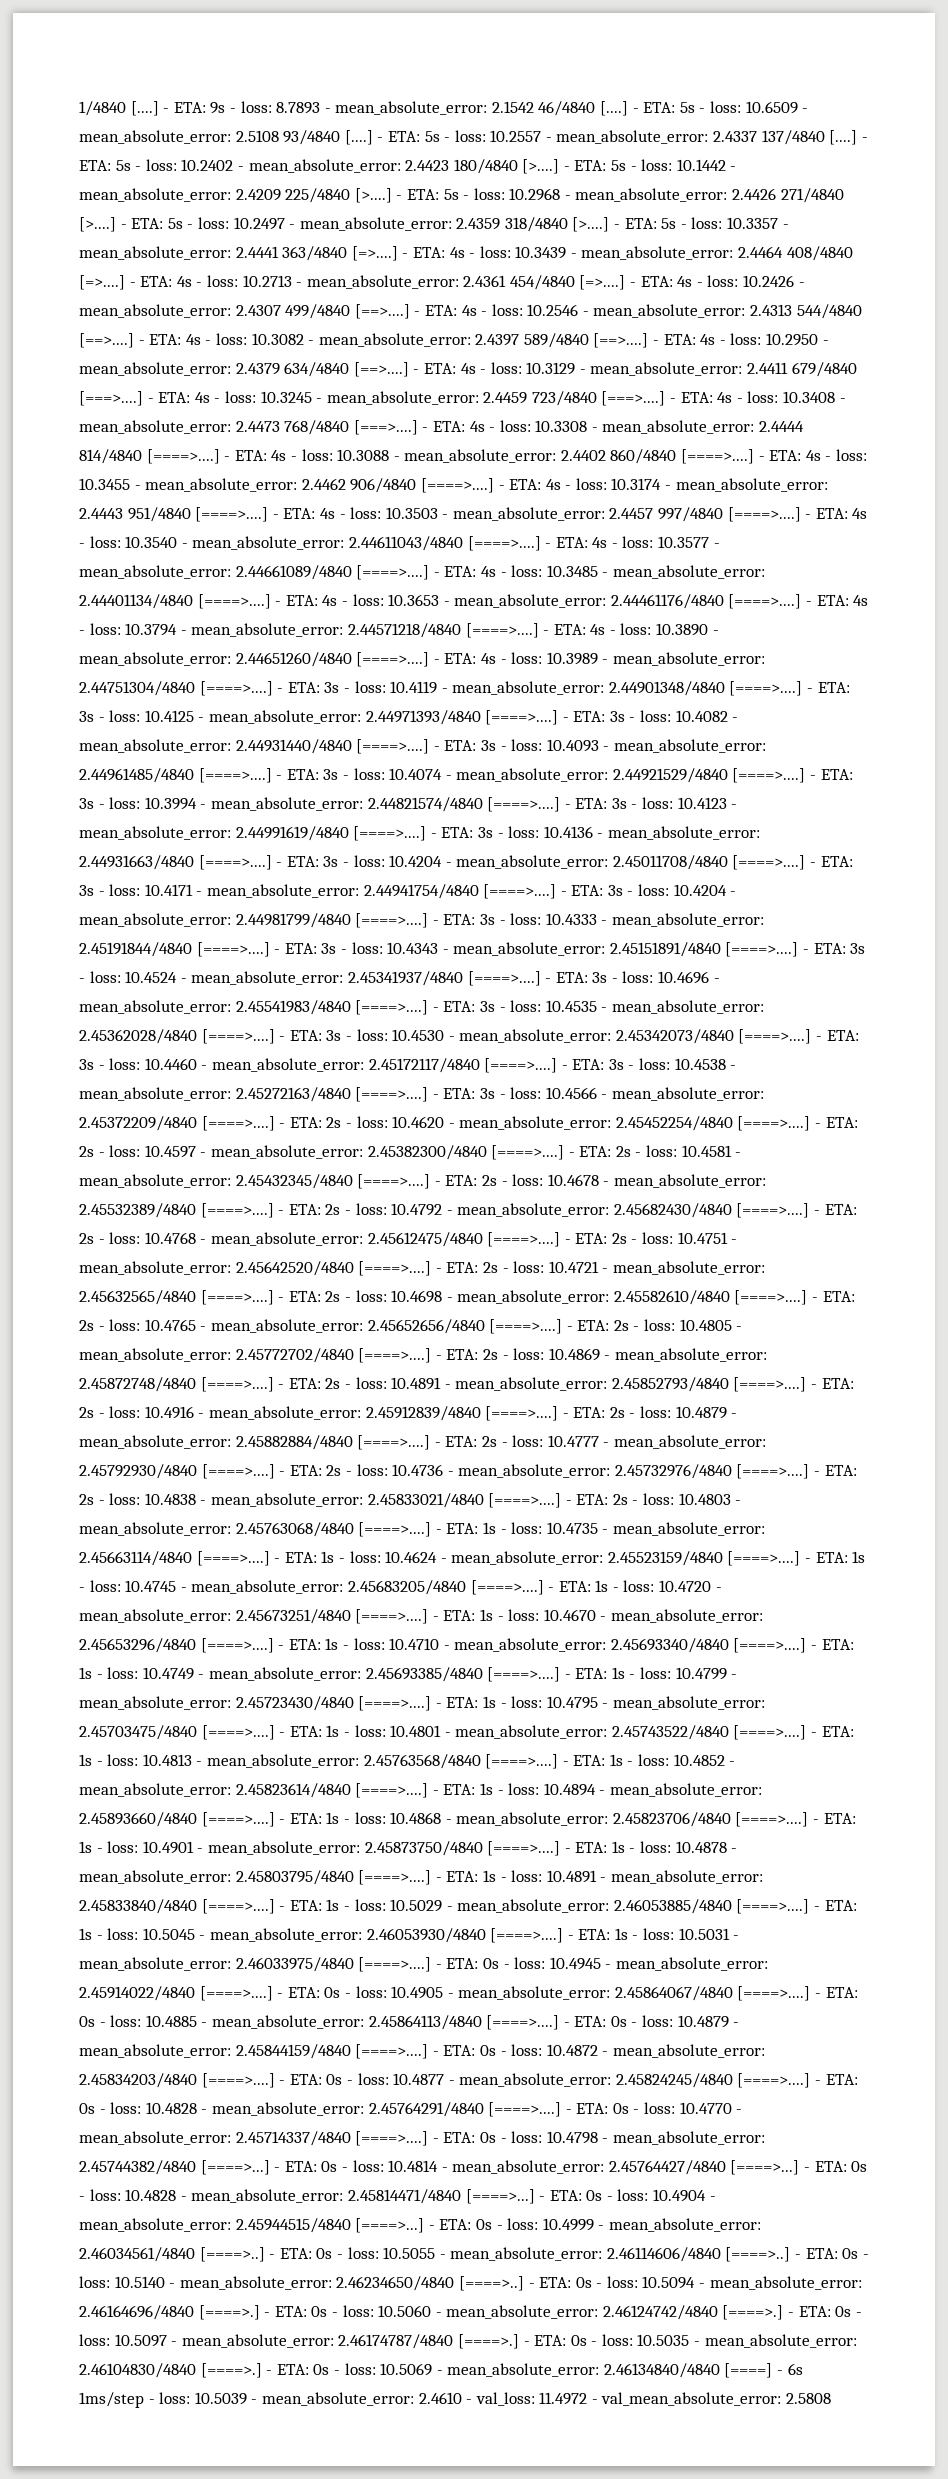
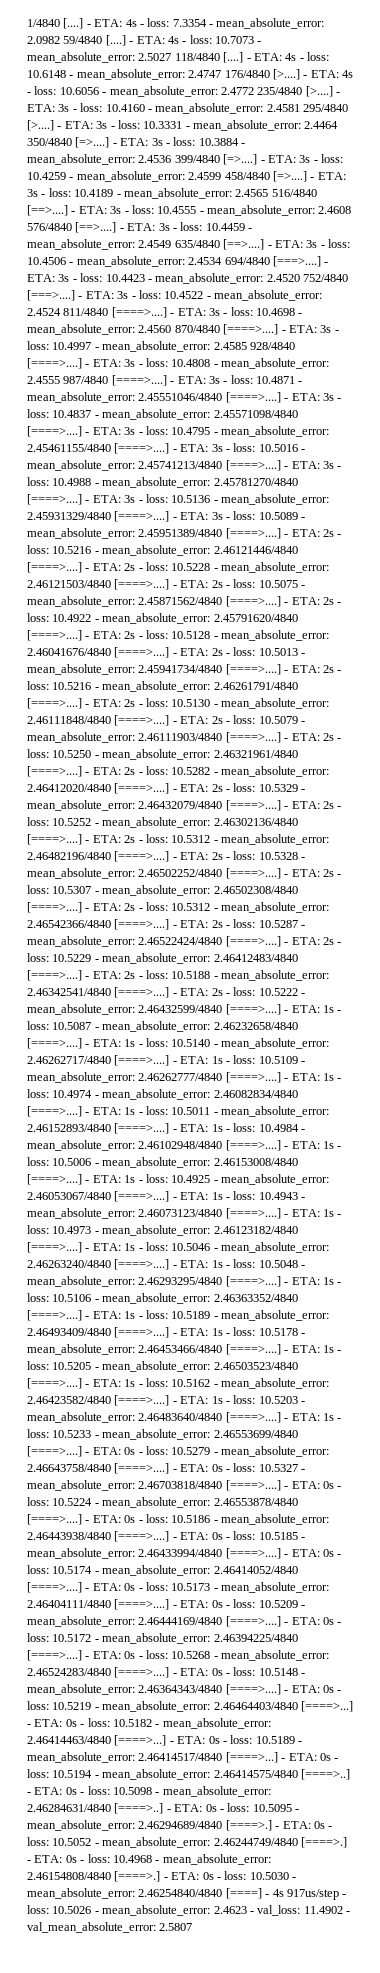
[210,101,809,116] [79,130,868,145] [79,159,737,174] [79,188,844,203] [79,217,789,232] [79,246,853,261] [79,275,805,290] [79,304,862,319] [79,333,829,348] [79,362,857,377] [79,391,846,406] [79,420,805,435] [79,449,868,464] [79,478,828,493] [79,507,868,522] [79,536,720,551] [79,565,765,580] [79,594,869,609] [79,623,719,638] [79,652,765,667] [79,681,850,696] [79,710,739,725] [79,739,766,754] [79,768,853,783] [79,797,738,812] [79,826,760,841] [79,855,853,870] [79,884,737,899] [79,913,764,928] [79,942,866,957] [79,971,720,986] [79,1000,764,1015] [79,1029,859,1044] [79,1058,737,1073] [79,1087,764,1102] [79,1116,858,1131] [79,1145,742,1160] [79,1174,766,1189] [79,1203,857,1218] [79,1232,738,1247] [79,1261,765,1276] [79,1290,855,1305] [79,1319,743,1334] [79,1348,767,1363] [79,1377,854,1392] [79,1406,738,1421] [79,1435,766,1450] [79,1464,857,1479] [79,1493,742,1508] [79,1522,765,1537] [79,1551,866,1566] [79,1580,722,1595] [79,1609,763,1624] [79,1638,854,1653] [79,1667,738,1682] [79,1696,765,1711] [79,1725,854,1740] [79,1754,736,1769] [79,1783,762,1798] [79,1812,856,1827] [79,1841,738,1856] [79,1870,763,1885] [79,1899,857,1914] [79,1928,740,1943] [79,1957,768,1972] [79,1986,858,2001] [79,2015,740,2030] [79,2044,765,2059] [79,2073,858,2088] [79,2102,743,2117] [79,2131,765,2146] [79,2160,868,2175] [79,2189,716,2204] [79,2218,761,2233] [79,2247,869,2262] [79,2276,862,2291] [79,2305,862,2320] [79,2334,857,2349] [79,2363,803,2378] [79,2392,462,2408] 9s - loss: 8.7893 - mean_absolute_error: 2.1542 46/4840 [....] - ETA: 5s - loss: 10.6509 - mean_absolute_error: 2.5108 93/4840 [....] - ETA: 5s - loss: 10.2557 - mean_absolute_error: 2.4337 137/4840 [....] - ETA: 5s - loss: 10.2402 - mean_absolute_error: 2.4423 180/4840 [>....] - ETA: 5s - loss: 10.1442 - mean_absolute_error: 2.4209 225/4840 [>....] - ETA: 5s - loss: 10.2968 - mean_absolute_error: 2.4426 271/4840 [>....] - ETA: 5s - loss: 10.2497 - mean_absolute_error: 2.4359 318/4840 [>....] - ETA: 5s - loss: 10.3357 - mean_absolute_error: 2.4441 363/4840 [=>....] - ETA: 4s - loss: 10.3439 - mean_absolute_error: 2.4464 408/4840 [=>....] - ETA: 4s - loss: 10.2713 - mean_absolute_error: 2.4361 454/4840 [=>....] - ETA: 4s - loss: 10.2426 - mean_absolute_error: 2.4307 499/4840 [==>....] - ETA: 4s - loss: 10.2546 - mean_absolute_error: 2.4313 544/4840 [==>....] - ETA: 4s - loss: 10.3082 - mean_absolute_error: 2.4397 589/4840 [==>....] - ETA: 4s - loss: 10.2950 - mean_absolute_error: 2.4379 634/4840 [==>....] - ETA: 4s - loss: 10.3129 - mean_absolute_error: 2.4411 679/4840 [===>....] - ETA: 4s - loss: 10.3245 - mean_absolute_error: 2.4459 723/4840 [===>....] - ETA: 4s - loss: 10.3408 - mean_absolute_error: 2.4473 768/4840 [===>....] - ETA: 4s - loss: 10.3308 - mean_absolute_error: 2.4444 814/4840 [====>....] - ETA: 4s - loss: 10.3088 - mean_absolute_error: 2.4402 860/4840 [====>....] - ETA: 4s - loss: 10.3455 - mean_absolute_error: 2.4462 906/4840 [====>....] - ETA: 4s - loss: 10.3174 - mean_absolute_error: 2.4443 951/4840 [====>....] - ETA: 4s - loss: 10.3503 - mean_absolute_error: 2.4457 997/4840 [====>....] - ETA: 4s - loss: 10.3540 - mean_absolute_error: 2.44611043/4840 [====>....] - ETA: 4s - loss: 10.3577 - mean_absolute_error: 2.44661089/4840 [====>....] - ETA: 4s - loss: 10.3485 - mean_absolute_error: 2.44401134/4840 [====>....] - ETA: 4s - loss: 10.3653 - mean_absolute_error: 2.44461176/4840 [====>....] - ETA: 4s - loss: 10.3794 - mean_absolute_error: 2.44571218/4840 [====>....] - ETA: 4s - loss: 10.3890 - mean_absolute_error: 2.44651260/4840 [====>....] - ETA: 4s - loss: 10.3989 - mean_absolute_error: 2.44751304/4840 [====>....] - ETA: 3s - loss: 10.4119 - mean_absolute_error: 2.44901348/4840 [====>....] - ETA: 3s - loss: 10.4125 - mean_absolute_error: 2.44971393/4840 [====>....] - ETA: 3s - loss: 10.4082 - mean_absolute_error: 2.44931440/4840 [====>....] - ETA: 3s - loss: 10.4093 - mean_absolute_error: 2.44961485/4840 [====>....] - ETA: 3s - loss: 10.4074 - mean_absolute_error: 2.44921529/4840 [====>....] - ETA: 3s - loss: 10.3994 - mean_absolute_error: 2.44821574/4840 [====>....] - ETA: 3s - loss: 10.4123 - mean_absolute_error: 2.44991619/4840 [====>....] - ETA: 3s - loss: 10.4136 - mean_absolute_error: 2.44931663/4840 [====>....] - ETA: 3s - loss: 10.4204 - mean_absolute_error: 2.45011708/4840 [====>....] - ETA: 3s - loss: 10.4171 - mean_absolute_error: 2.44941754/4840 [====>....] - ETA: 3s - loss: 10.4204 - mean_absolute_error: 2.44981799/4840 [====>....] - ETA: 3s - loss: 10.4333 - mean_absolute_error: 2.45191844/4840 [====>....] - ETA: 3s - loss: 10.4343 - mean_absolute_error: 2.45151891/4840 [====>....] - ETA: 3s - loss: 10.4524 - mean_absolute_error: 2.45341937/4840 [====>....] - ETA: 3s - loss: 10.4696 - mean_absolute_error: 2.45541983/4840 [====>....] - ETA: 3s - loss: 10.4535 - mean_absolute_error: 2.45362028/4840 [====>....] - ETA: 3s - loss: 10.4530 - mean_absolute_error: 2.45342073/4840 [====>....] - ETA: 3s - loss: 10.4460 - mean_absolute_error: 2.45172117/4840 [====>....] - ETA: 3s - loss: 10.4538 - mean_absolute_error: 2.45272163/4840 [====>....] - ETA: 3s - loss: 10.4566 - mean_absolute_error: 2.45372209/4840 [====>....] - ETA: 2s - loss: 10.4620 - mean_absolute_error: 2.45452254/4840 [====>....] - ETA: 2s - loss: 10.4597 - mean_absolute_error: 2.45382300/4840 [====>....] - ETA: 2s - loss: 10.4581 - mean_absolute_error: 2.45432345/4840 [====>....] - ETA: 2s - loss: 10.4678 - mean_absolute_error: 2.45532389/4840 [====>....] - ETA: 2s - loss: 10.4792 - mean_absolute_error: 2.45682430/4840 [====>....] - ETA: 2s - loss: 10.4768 - mean_absolute_error: 2.45612475/4840 [====>....] - ETA: 2s - loss: 10.4751 - mean_absolute_error: 2.45642520/4840 [====>....] - ETA: 2s - loss: 10.4721 - mean_absolute_error: 2.45632565/4840 [====>....] - ETA: 2s - loss: 10.4698 - mean_absolute_error: 2.45582610/4840 [====>....] - ETA: 2s - loss: 10.4765 - mean_absolute_error: 2.45652656/4840 [====>....] - ETA: 2s - loss: 10.4805 - mean_absolute_error: 2.45772702/4840 [====>....] - ETA: 2s - loss: 10.4869 - mean_absolute_error: 2.45872748/4840 [====>....] - ETA: 2s - loss: 10.4891 - mean_absolute_error: 2.45852793/4840 [====>....] - ETA: 2s - loss: 10.4916 - mean_absolute_error: 2.45912839/4840 [====>....] - ETA: 2s - loss: 10.4879 - mean_absolute_error: 2.45882884/4840 [====>....] - ETA: 2s - loss: 10.4777 - mean_absolute_error: 2.45792930/4840 [====>....] - ETA: 2s - loss: 10.4736 - mean_absolute_error: 2.45732976/4840 [====>....] - ETA: 2s - loss: 10.4838 - mean_absolute_error: 2.45833021/4840 [====>....] - ETA: 2s - loss: 10.4803 - mean_absolute_error: 2.45763068/4840 [====>....] - ETA: 1s - loss: 10.4735 - mean_absolute_error: 2.45663114/4840 [====>....] - ETA: 1s - loss: 10.4624 - mean_absolute_error: 2.45523159/4840 [====>....] - ETA: 1s - loss: 10.4745 - mean_absolute_error: 2.45683205/4840 [====>....] - ETA: 1s - loss: 10.4720 - mean_absolute_error: 2.45673251/4840 [====>....] - ETA: 1s - loss: 10.4670 - mean_absolute_error: 2.45653296/4840 [====>....] - ETA: 1s - loss: 10.4710 - mean_absolute_error: 2.45693340/4840 [====>....] - ETA: 1s - loss: 10.4749 - mean_absolute_error: 2.45693385/4840 [====>....] - ETA: 1s - loss: 10.4799 - mean_absolute_error: 2.45723430/4840 [====>....] - ETA: 1s - loss: 10.4795 - mean_absolute_error: 2.45703475/4840 [====>....] - ETA: 1s - loss: 10.4801 - mean_absolute_error: 2.45743522/4840 [====>....] - ETA: 1s - loss: 10.4813 - mean_absolute_error: 2.45763568/4840 [====>....] - ETA: 1s - loss: 10.4852 - mean_absolute_error: 2.45823614/4840 [====>....] - ETA: 1s - loss: 10.4894 - mean_absolute_error: 2.45893660/4840 [====>....] - ETA: 1s - loss: 10.4868 - mean_absolute_error: 2.45823706/4840 [====>....] - ETA: 1s - loss: 10.4901 - mean_absolute_error: 2.45873750/4840 [====>....] - ETA: 1s - loss: 10.4878 - mean_absolute_error: 2.45803795/4840 [====>....] - ETA: 1s - loss: 10.4891 - mean_absolute_error: 2.45833840/4840 [====>....] - ETA: 1s - loss: 10.5029 - mean_absolute_error: 2.46053885/4840 [====>....] - ETA: 1s - loss: 10.5045 - mean_absolute_error: 2.46053930/4840 [====>....] - ETA: 1s - loss: 10.5031 - mean_absolute_error: 2.46033975/4840 [====>....] - ETA: 0s - loss: 10.4945 - mean_absolute_error: 2.45914022/4840 [====>....] - ETA: 0s - loss: 10.4905 - mean_absolute_error: 2.45864067/4840 [====>....] - ETA: 0s - loss: 10.4885 - mean_absolute_error: 2.45864113/4840 [====>....] - ETA: 0s - loss: 10.4879 - mean_absolute_error: 2.45844159/4840 [====>....] - ETA: 0s - loss: 10.4872 - mean_absolute_error: 2.45834203/4840 [====>....] - ETA: 0s - loss: 10.4877 - mean_absolute_error: 2.45824245/4840 [====>....] - ETA: 0s - loss: 10.4828 - mean_absolute_error: 2.45764291/4840 [====>....] - ETA: 0s - loss: 10.4770 - mean_absolute_error: 2.45714337/4840 [====>....] - ETA: 0s - loss: 10.4798 - mean_absolute_error: 2.45744382/4840 [====>...] - ETA: 0s - loss: 10.4814 - mean_absolute_error: 2.45764427/4840 [====>...] - ETA: 0s - loss: 10.4828 - mean_absolute_error: 2.45814471/4840 [====>...] - ETA: 0s - loss: 10.4904 - mean_absolute_error: 2.45944515/4840 [====>...] - ETA: 0s - loss: 10.4999 - mean_absolute_error: 2.46034561/4840 [====>..] - ETA: 0s - loss: 10.5055 - mean_absolute_error: 2.46114606/4840 [====>..] - ETA: 0s - loss: 10.5140 - mean_absolute_error: 2.46234650/4840 [====>..] - ETA: 0s - loss: 10.5094 - mean_absolute_error: 2.46164696/4840 [====>.] - ETA: 0s - loss: 10.5060 - mean_absolute_error: 2.46124742/4840 [====>.] - ETA: 0s - loss: 10.5097 - mean_absolute_error: 2.46174787/4840 [====>.] - ETA: 0s - loss: 10.5035 - mean_absolute_error: 2.46104830/4840 [====>.] - ETA: 0s - loss: 10.5069 - mean_absolute_error: 2.46134840/4840 [====] - 6s 1ms/step - loss: 10.5039 - mean_absolute_error: 2.4610 -> [125,18,325,29] [27,35,262,46] [27,52,329,63] [27,69,353,80] [27,86,340,97] [27,103,348,114] [27,120,339,131] [27,137,245,148] [27,154,343,165] [27,171,346,182] [27,188,317,199] [27,205,352,216] [27,222,252,233] [27,239,350,250] [27,256,329,267] [27,273,348,284] [27,290,322,301] [27,307,303,318] [27,324,339,335] [27,341,295,352] [27,358,329,369] [27,375,303,386] [27,392,342,403] [27,409,298,420] [27,426,329,437] [27,443,305,454] [27,460,342,471] [27,477,298,488] [27,494,329,505] [27,511,305,522] [27,528,342,539] [27,545,298,556] [27,562,329,573] [27,579,305,590] [27,596,342,607] [27,613,298,624] [27,630,329,641] [27,647,305,658] [27,664,342,675] [27,681,298,692] [27,698,329,709] [27,715,305,726] [27,732,342,743] [27,749,298,760] [27,766,329,777] [27,783,305,794] [27,800,342,811] [27,817,298,828] [27,834,329,845] [27,851,305,862] [27,868,342,879] [27,885,298,896] [27,902,329,913] [27,919,305,930] [27,936,342,947] [27,953,298,964] [27,970,329,981] [27,987,305,998] [27,1004,342,1015] [27,1021,298,1032] [27,1038,329,1049] [27,1055,305,1066] [27,1072,342,1083] [27,1089,298,1100] [27,1106,329,1117] [27,1123,305,1134] [27,1140,342,1151] [27,1157,298,1168] [27,1174,329,1185] [27,1191,305,1202] [27,1208,342,1219] [27,1225,298,1236] [27,1242,329,1253] [27,1259,305,1270] [27,1276,342,1287] [27,1293,298,1304] [27,1310,329,1321] [27,1327,305,1338] [27,1344,342,1355] [27,1361,298,1372] [27,1378,329,1389] [27,1395,305,1406] [27,1412,342,1423] [27,1429,298,1440] [27,1446,329,1457] [27,1463,305,1474] [27,1480,342,1491] [27,1497,298,1508] [27,1514,329,1525] [27,1531,305,1542] [27,1548,342,1559] [27,1565,298,1576] [27,1582,329,1593] [27,1599,305,1610] [27,1616,342,1627] [27,1633,298,1644] [27,1650,329,1661] [27,1667,305,1678] [27,1684,342,1695] [27,1701,353,1712] [27,1718,271,1729] [27,1735,302,1746] [27,1752,339,1763] [27,1769,350,1780] [27,1786,271,1797] [27,1803,299,1814] [27,1820,333,1831] [27,1837,347,1848] [27,1854,271,1865] [27,1871,296,1882] [27,1888,347,1900] [27,1905,247,1916] 4s - loss: 7.3354 - mean_absolute_error: 2.0982 59/4840 [....] - ETA: 4s - loss: 10.7073 - mean_absolute_error: 2.5027 118/4840 [....] - ETA: 4s - loss: 10.6148 - mean_absolute_error: 2.4747 176/4840 [>....] - ETA: 4s - loss: 10.6056 - mean_absolute_error: 2.4772 235/4840 [>....] - ETA: 3s - loss: 10.4160 - mean_absolute_error: 2.4581 295/4840 [>....] - ETA: 3s - loss: 10.3331 - mean_absolute_error: 2.4464 350/4840 [=>....] - ETA: 3s - loss: 10.3884 - mean_absolute_error: 2.4536 399/4840 [=>....] - ETA: 3s - loss: 10.4259 - mean_absolute_error: 2.4599 458/4840 [=>....] - ETA: 3s - loss: 10.4189 - mean_absolute_error: 2.4565 516/4840 [==>....] - ETA: 3s - loss: 10.4555 - mean_absolute_error: 2.4608 576/4840 [==>....] - ETA: 3s - loss: 10.4459 - mean_absolute_error: 2.4549 635/4840 [==>....] - ETA: 3s - loss: 10.4506 - mean_absolute_error: 2.4534 694/4840 [===>....] - ETA: 3s - loss: 10.4423 - mean_absolute_error: 2.4520 752/4840 [===>....] - ETA: 3s - loss: 10.4522 - mean_absolute_error: 2.4524 811/4840 [====>....] - ETA: 3s - loss: 10.4698 - mean_absolute_error: 2.4560 870/4840 [====>....] - ETA: 3s - loss: 10.4997 - mean_absolute_error: 2.4585 928/4840 [====>....] - ETA: 3s - loss: 10.4808 - mean_absolute_error: 2.4555 987/4840 [====>....] - ETA: 3s - loss: 10.4871 - mean_absolute_error: 2.45551046/4840 [====>....] - ETA: 3s - loss: 10.4837 - mean_absolute_error: 2.45571098/4840 [====>....] - ETA: 3s - loss: 10.4795 - mean_absolute_error: 2.45461155/4840 [====>....] - ETA: 3s - loss: 10.5016 - mean_absolute_error: 2.45741213/4840 [====>....] - ETA: 3s - loss: 10.4988 - mean_absolute_error: 2.45781270/4840 [====>....] - ETA: 3s - loss: 10.5136 - mean_absolute_error: 2.45931329/4840 [====>....] - ETA: 3s - loss: 10.5089 - mean_absolute_error: 2.45951389/4840 [====>....] - ETA: 2s - loss: 10.5216 - mean_absolute_error: 2.46121446/4840 [====>....] - ETA: 2s - loss: 10.5228 - mean_absolute_error: 2.46121503/4840 [====>....] - ETA: 2s - loss: 10.5075 - mean_absolute_error: 2.45871562/4840 [====>....] - ETA: 2s - loss: 10.4922 - mean_absolute_error: 2.45791620/4840 [====>....] - ETA: 2s - loss: 10.5128 - mean_absolute_error: 2.46041676/4840 [====>....] - ETA: 2s - loss: 10.5013 - mean_absolute_error: 2.45941734/4840 [====>....] - ETA: 2s - loss: 10.5216 - mean_absolute_error: 2.46261791/4840 [====>....] - ETA: 2s - loss: 10.5130 - mean_absolute_error: 2.46111848/4840 [====>....] - ETA: 2s - loss: 10.5079 - mean_absolute_error: 2.46111903/4840 [====>....] - ETA: 2s - loss: 10.5250 - mean_absolute_error: 2.46321961/4840 [====>....] - ETA: 2s - loss: 10.5282 - mean_absolute_error: 2.46412020/4840 [====>....] - ETA: 2s - loss: 10.5329 - mean_absolute_error: 2.46432079/4840 [====>....] - ETA: 2s - loss: 10.5252 - mean_absolute_error: 2.46302136/4840 [====>....] - ETA: 2s - loss: 10.5312 - mean_absolute_error: 2.46482196/4840 [====>....] - ETA: 2s - loss: 10.5328 - mean_absolute_error: 2.46502252/4840 [====>....] - ETA: 2s - loss: 10.5307 - mean_absolute_error: 2.46502308/4840 [====>....] - ETA: 2s - loss: 10.5312 - mean_absolute_error: 2.46542366/4840 [====>....] - ETA: 2s - loss: 10.5287 - mean_absolute_error: 2.46522424/4840 [====>....] - ETA: 2s - loss: 10.5229 - mean_absolute_error: 2.46412483/4840 [====>....] - ETA: 2s - loss: 10.5188 - mean_absolute_error: 2.46342541/4840 [====>....] - ETA: 2s - loss: 10.5222 - mean_absolute_error: 2.46432599/4840 [====>....] - ETA: 1s - loss: 10.5087 - mean_absolute_error: 2.46232658/4840 [====>....] - ETA: 1s - loss: 10.5140 - mean_absolute_error: 2.46262717/4840 [====>....] - ETA: 1s - loss: 10.5109 - mean_absolute_error: 2.46262777/4840 [====>....] - ETA: 1s - loss: 10.4974 - mean_absolute_error: 2.46082834/4840 [====>....] - ETA: 1s - loss: 10.5011 - mean_absolute_error: 2.46152893/4840 [====>....] - ETA: 1s - loss: 10.4984 - mean_absolute_error: 2.46102948/4840 [====>....] - ETA: 1s - loss: 10.5006 - mean_absolute_error: 2.46153008/4840 [====>....] - ETA: 1s - loss: 10.4925 - mean_absolute_error: 2.46053067/4840 [====>....] - ETA: 1s - loss: 10.4943 - mean_absolute_error: 2.46073123/4840 [====>....] - ETA: 1s - loss: 10.4973 - mean_absolute_error: 2.46123182/4840 [====>....] - ETA: 1s - loss: 10.5046 - mean_absolute_error: 2.46263240/4840 [====>....] - ETA: 1s - loss: 10.5048 - mean_absolute_error: 2.46293295/4840 [====>....] - ETA: 1s - loss: 10.5106 - mean_absolute_error: 2.46363352/4840 [====>....] - ETA: 1s - loss: 10.5189 - mean_absolute_error: 2.46493409/4840 [====>....] - ETA: 1s - loss: 10.5178 - mean_absolute_error: 2.46453466/4840 [====>....] - ETA: 1s - loss: 10.5205 - mean_absolute_error: 2.46503523/4840 [====>....] - ETA: 1s - loss: 10.5162 - mean_absolute_error: 2.46423582/4840 [====>....] - ETA: 1s - loss: 10.5203 - mean_absolute_error: 2.46483640/4840 [====>....] - ETA: 1s - loss: 10.5233 - mean_absolute_error: 2.46553699/4840 [====>....] - ETA: 0s - loss: 10.5279 - mean_absolute_error: 2.46643758/4840 [====>....] - ETA: 0s - loss: 10.5327 - mean_absolute_error: 2.46703818/4840 [====>....] - ETA: 0s - loss: 10.5224 - mean_absolute_error: 2.46553878/4840 [====>....] - ETA: 0s - loss: 10.5186 - mean_absolute_error: 2.46443938/4840 [====>....] - ETA: 0s - loss: 10.5185 - mean_absolute_error: 2.46433994/4840 [====>....] - ETA: 0s - loss: 10.5174 - mean_absolute_error: 2.46414052/4840 [====>....] - ETA: 0s - loss: 10.5173 - mean_absolute_error: 2.46404111/4840 [====>....] - ETA: 0s - loss: 10.5209 - mean_absolute_error: 2.46444169/4840 [====>....] - ETA: 0s - loss: 10.5172 - mean_absolute_error: 2.46394225/4840 [====>....] - ETA: 0s - loss: 10.5268 - mean_absolute_error: 2.46524283/4840 [====>....] - ETA: 0s - loss: 10.5148 - mean_absolute_error: 2.46364343/4840 [====>....] - ETA: 0s - loss: 10.5219 - mean_absolute_error: 2.46464403/4840 [====>...] - ETA: 0s - loss: 10.5182 - mean_absolute_error: 2.46414463/4840 [====>...] - ETA: 0s - loss: 10.5189 - mean_absolute_error: 2.46414517/4840 [====>...] - ETA: 0s - loss: 10.5194 - mean_absolute_error: 2.46414575/4840 [====>..] - ETA: 0s - loss: 10.5098 - mean_absolute_error: 2.46284631/4840 [====>..] - ETA: 0s - loss: 10.5095 - mean_absolute_error: 2.46294689/4840 [====>.] - ETA: 0s - loss: 10.5052 - mean_absolute_error: 2.46244749/4840 [====>.] - ETA: 0s - loss: 10.4968 - mean_absolute_error: 2.46154808/4840 [====>.] - ETA: 0s - loss: 10.5030 - mean_absolute_error: 2.46254840/4840 [====] - 4s 917us/step - loss: 10.5026 - mean_absolute_error: 2.4623
[539,2392,588,2405] 11.4972 -> [303,1906,343,1914] 11.4902
[786,2393,832,2404] 2.5808 -> [159,1923,193,1931] 2.5807

